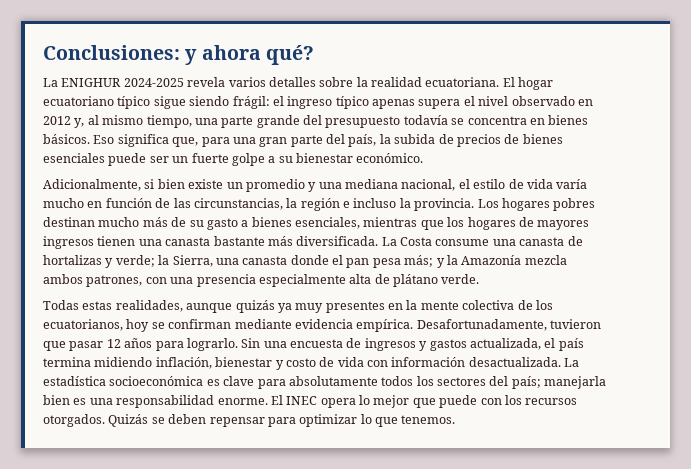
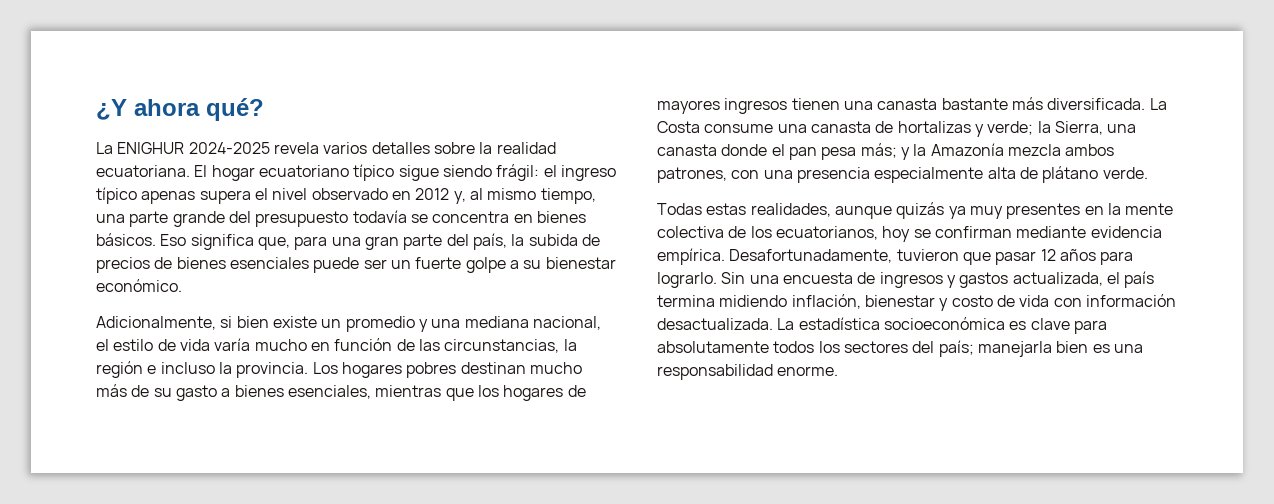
[43,45,198,65] Conclusiones: y -> [96,99,127,120] ¿Y
[270,395,578,408] [43,414,456,427] El INEC opera lo mejor que puede con los recursos otorgados. Quizás se deben repensar para optimizar lo que tenemos. -> (839, 371) none

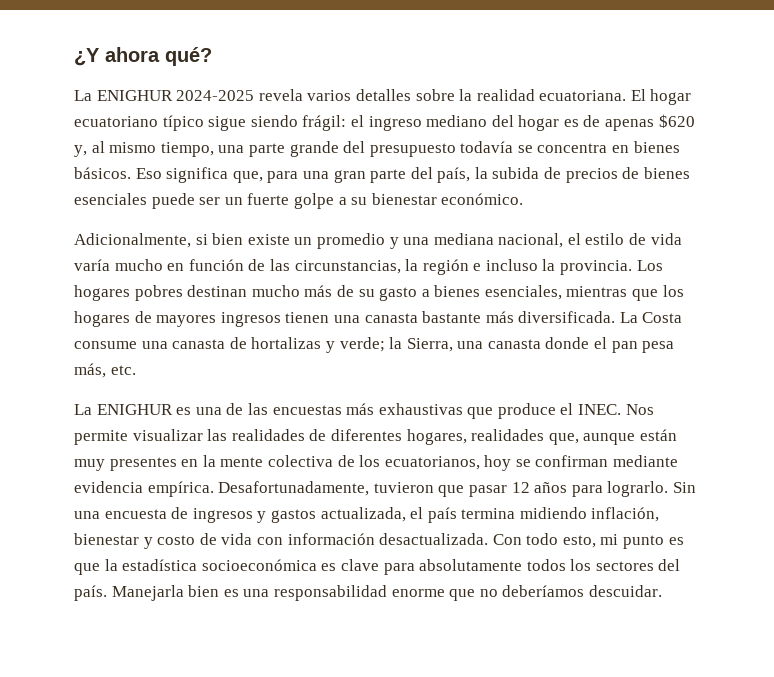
[96,187,450,204] típico apenas supera el nivel observado en 2012 -> [426,114,695,131] mediano del hogar es de apenas $620
[860,143,1115,160] [657,166,1148,183] [657,202,966,219] más; y la Amazonía mezcla ambos patrones, con una presencia especialmente alta de plátano verde. // Todas estas realidades, aunque quizás ya -> [74,363,136,378] [74,403,654,419] [74,429,677,445] más, etc. // La ENIGHUR es una de las encuestas más exhaustivas que produce el INEC. Nos permite visualizar las realidades de diferentes hogares, realidades que, aunque están
[777,318,795,330] La -> [492,533,684,549] [74,559,118,575] Con todo esto, mi punto es que la
[938,340,1052,357] país; manejarla -> [74,585,184,601] país. Manejarla
[777,366,839,376] enorme. -> [391,585,662,601] enorme que no deberíamos descuidar.

